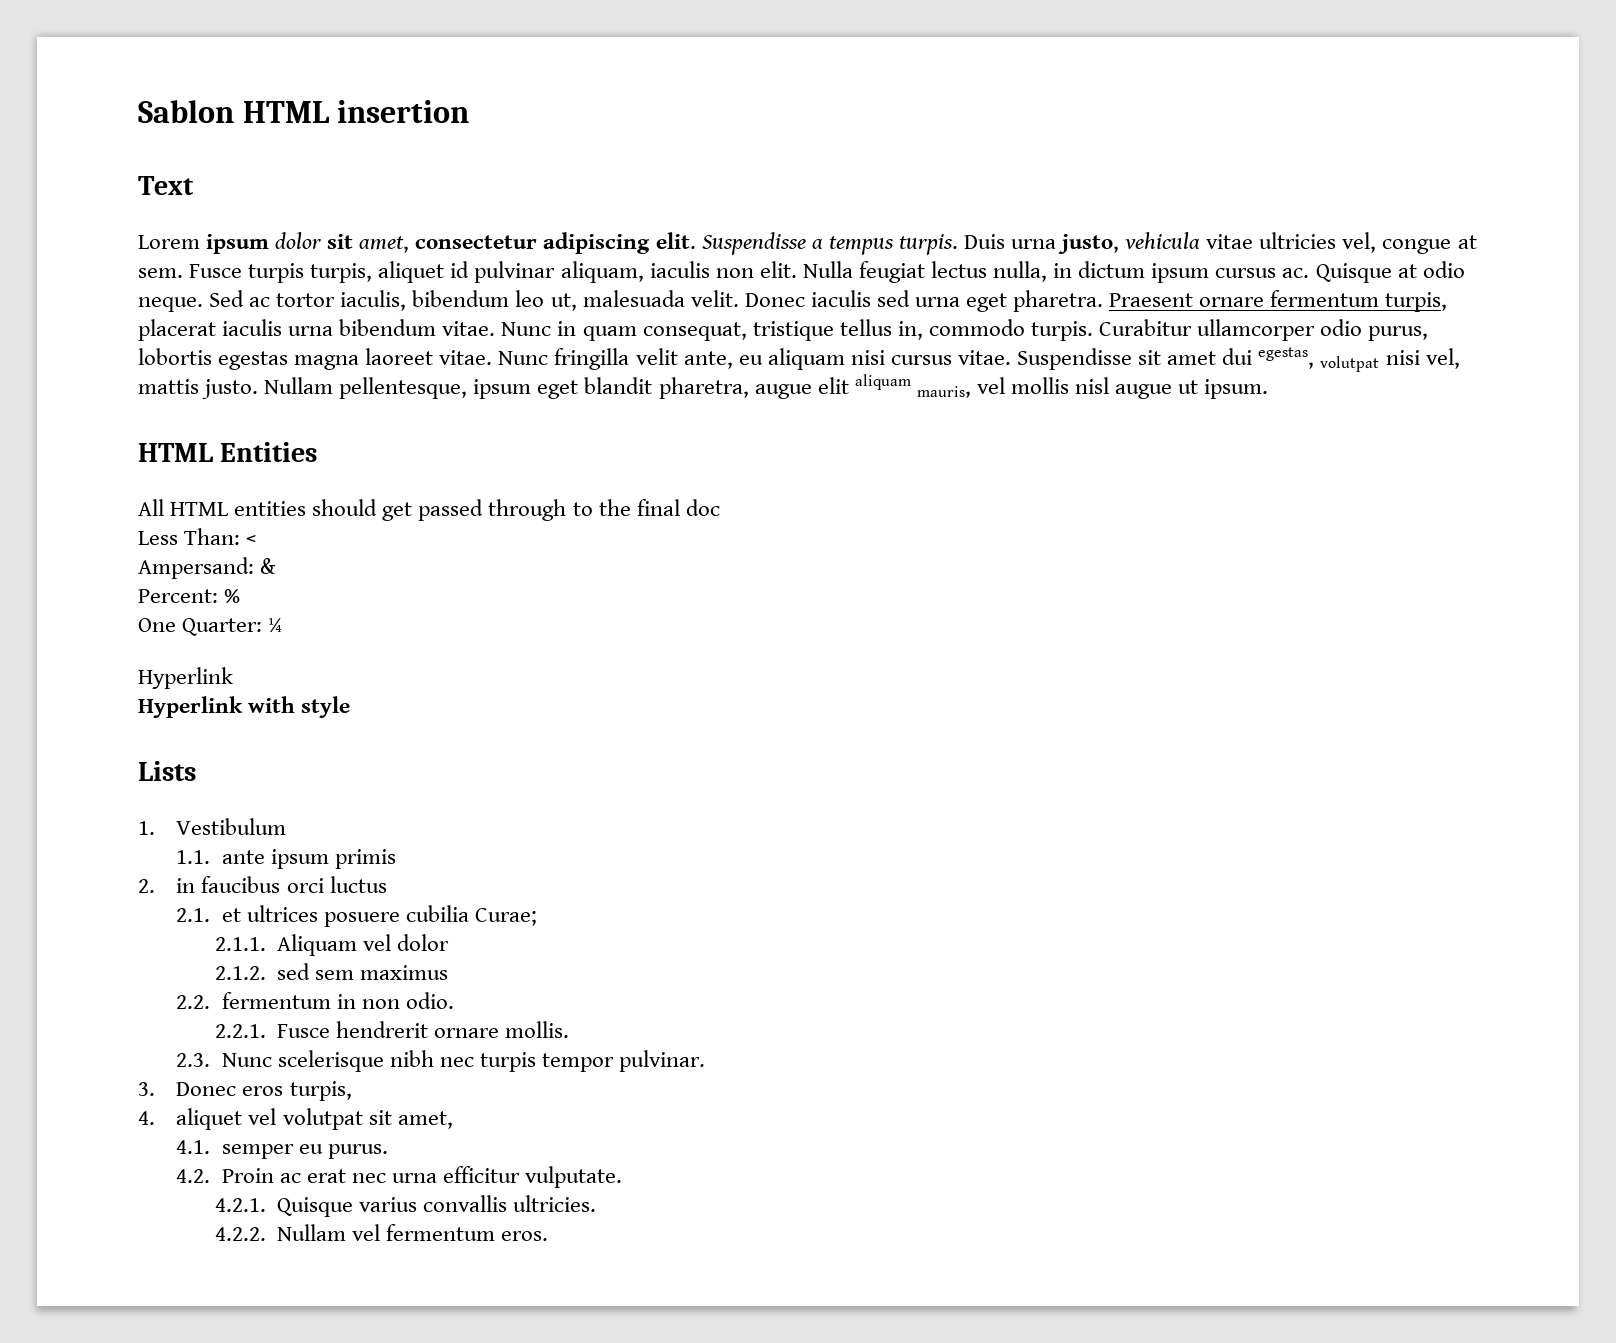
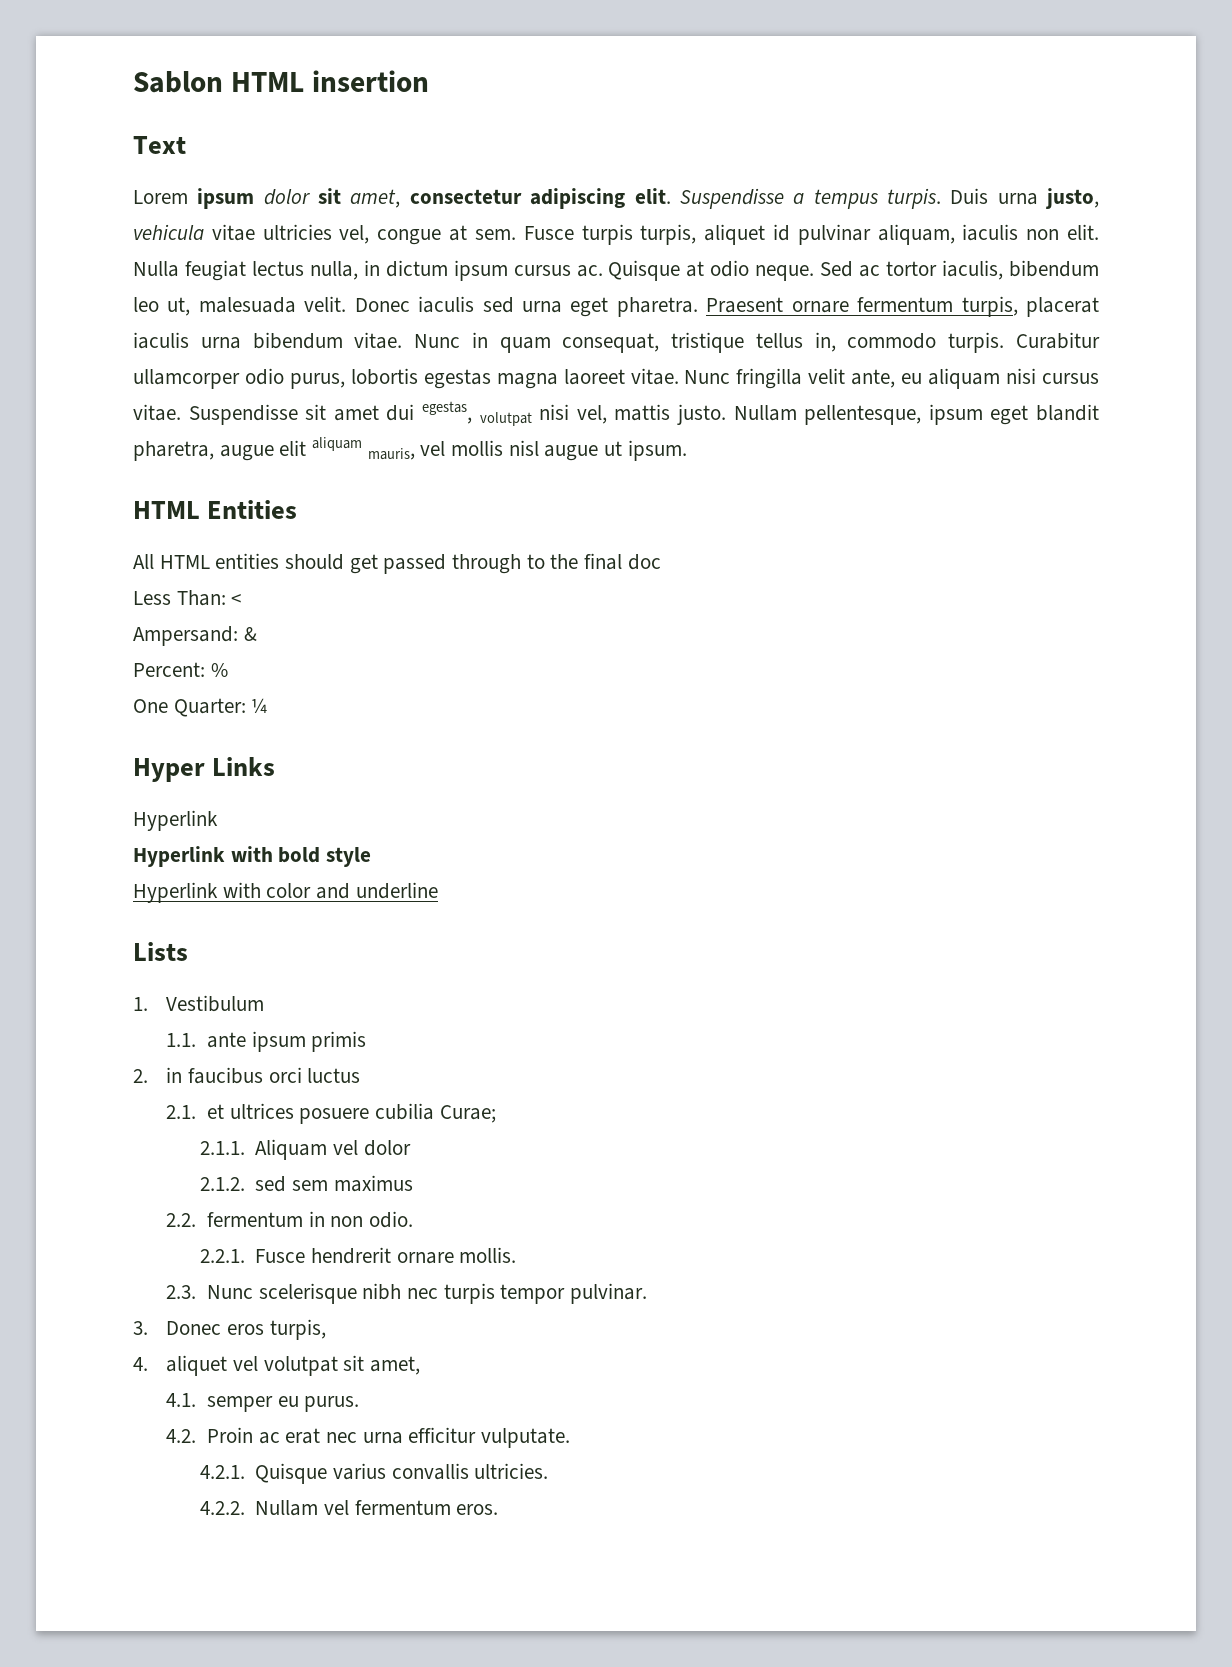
(283, 625) none -> [133,757,276,782] // Hyper Links
(296, 704) none -> [278,847,321,863] bold
(351, 707) none -> [133,882,438,903] // Hyperlink with color and underline

